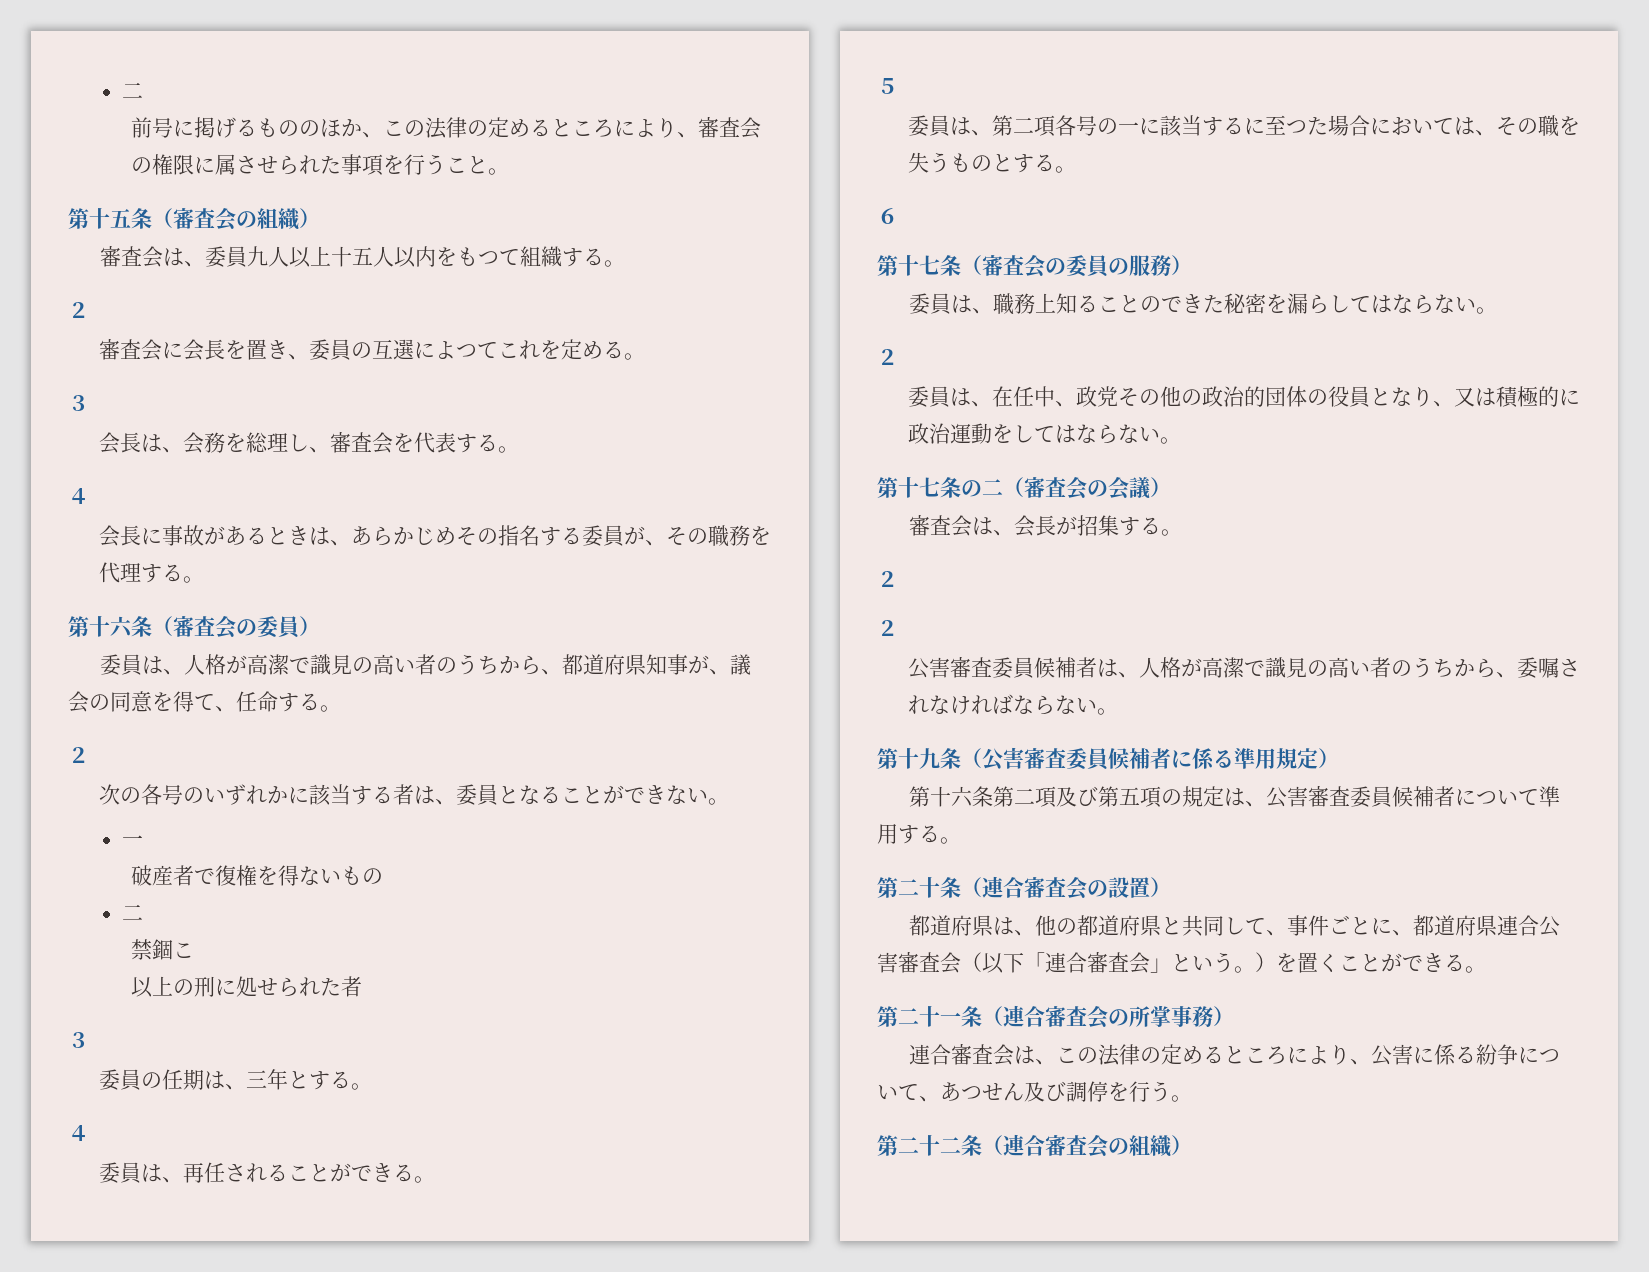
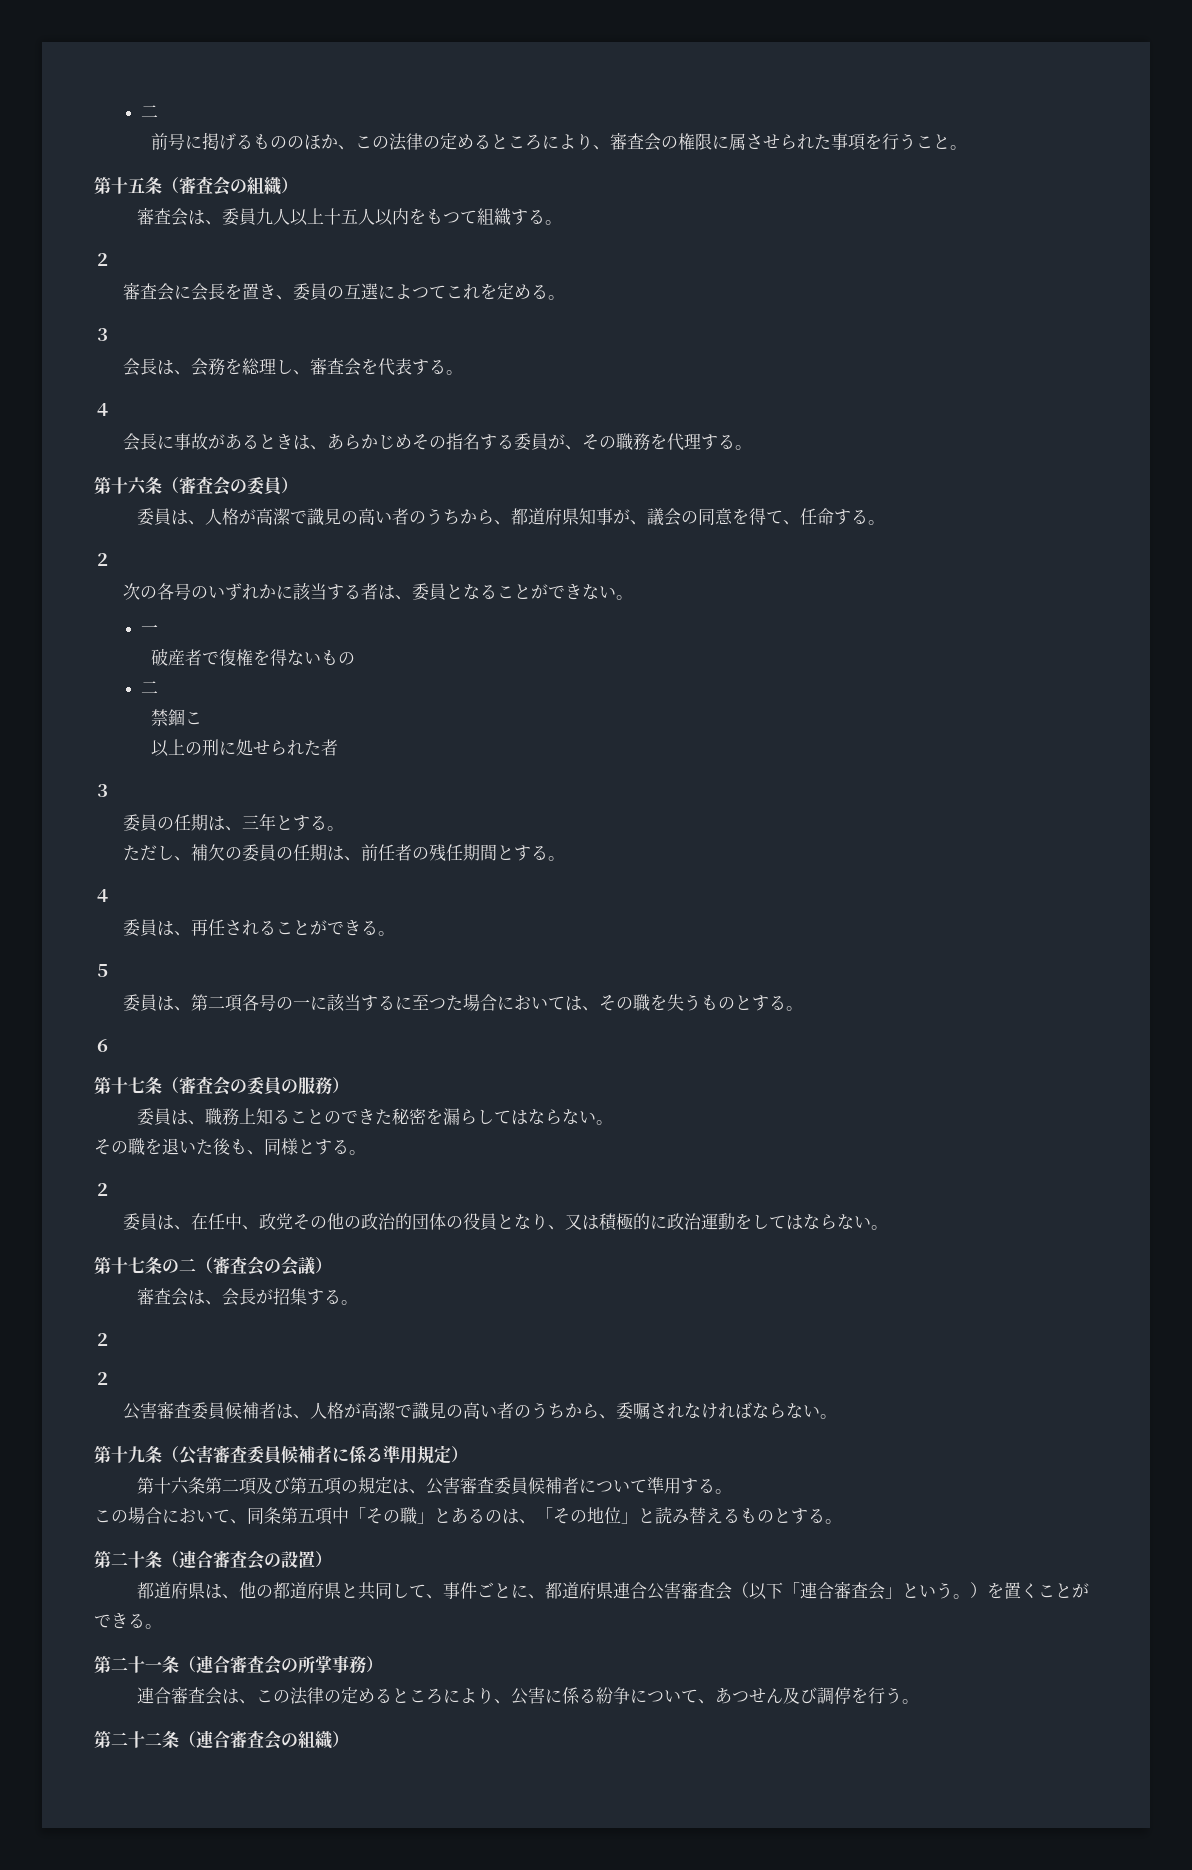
(373, 1086) none -> [122,844,565,862] // ただし、補欠の委員の任期は、前任者の残任期間とする。
(1498, 310) none -> [94,1138,366,1155] // その職を退いた後も、同様とする。
(961, 840) none -> [94,1507,842,1525] // この場合において、同条第五項中「その職」とあるのは、「その地位」と読み替えるものとする。

